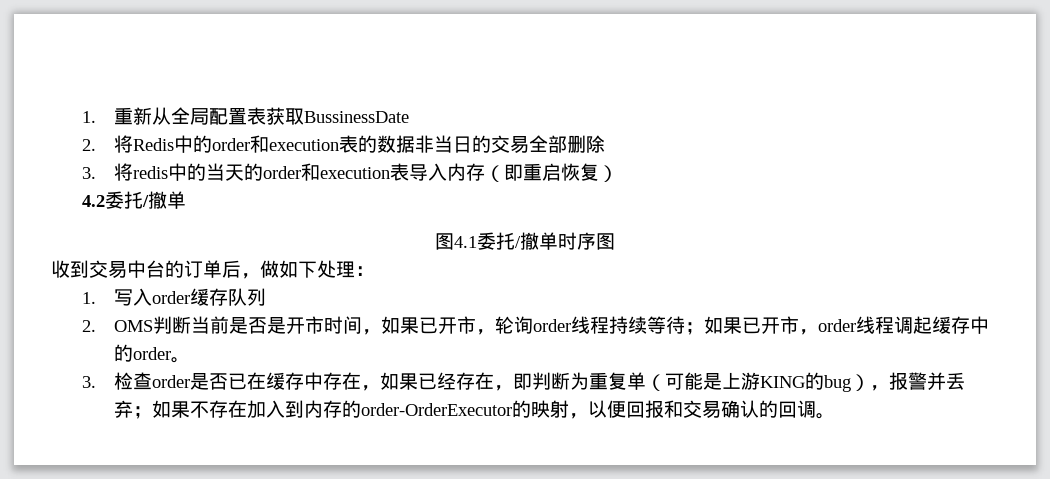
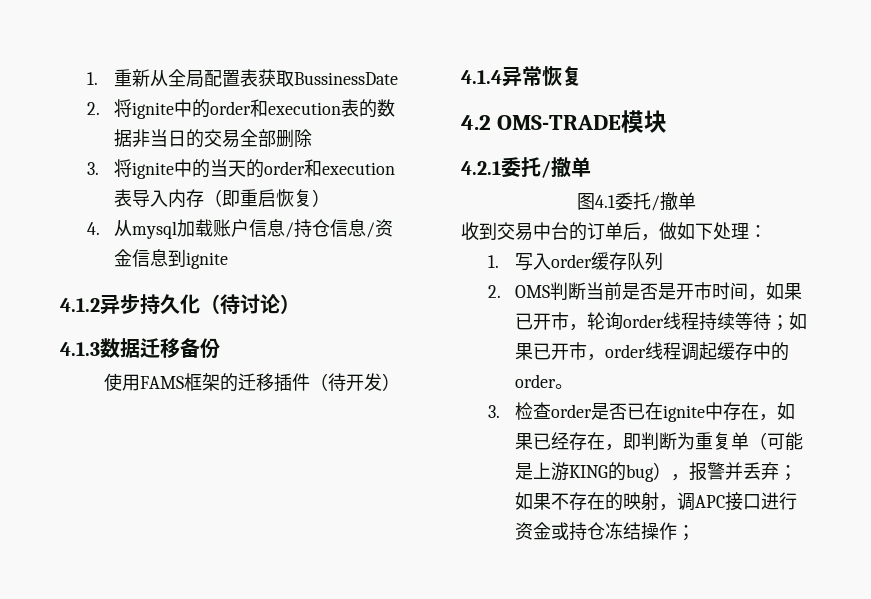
[132,138,174,151] Redis -> [132,102,175,119] ignite
[132,166,168,179] redis -> [132,162,175,179] ignite
[82,195,106,207] 4.2 -> [87,219,394,239] [114,249,229,269] [60,294,300,315] [60,338,220,359] [103,373,400,392] [461,66,582,87] [461,110,668,133] [461,161,501,175] 4.从mysql加载账户信息/持仓信息/资金信息到ignite // 4.1.2异步持久化（待讨论） // 4.1.3数据迁移备份 // 使用FAMS框架的迁移插件（待开发） // 4.1.4异常恢复 // 4.2 OMS-TRADE模块 // 4.2.1
[558,232,615,250] 时序图 -> (696, 201) none
[265,372,304,390] 缓存 -> [663,405,706,422] ignite
[246,400,835,419] 加入到内存的order-OrderExecutor的映射，以便回报和交易确认的回调。 -> [605,492,798,511] [515,522,696,541] 的映射，调APC接口进行资金或持仓冻结操作；

